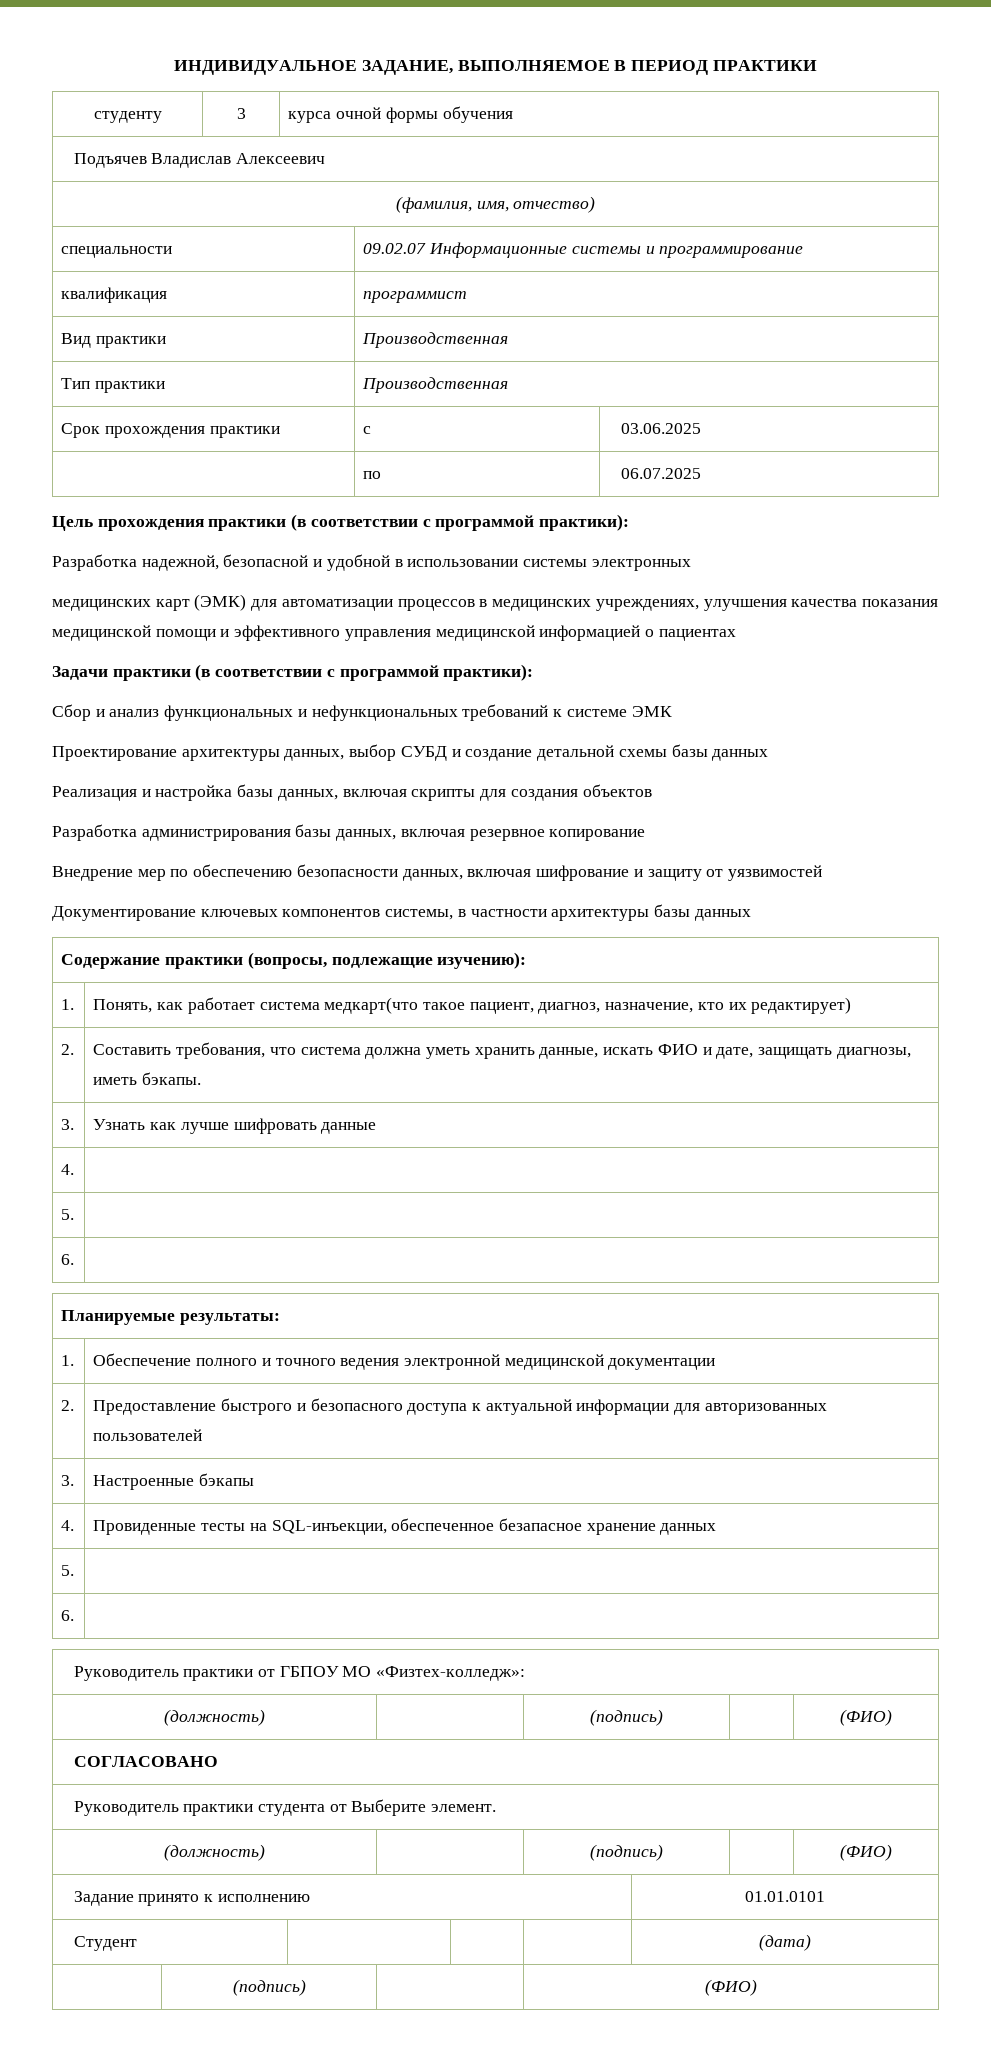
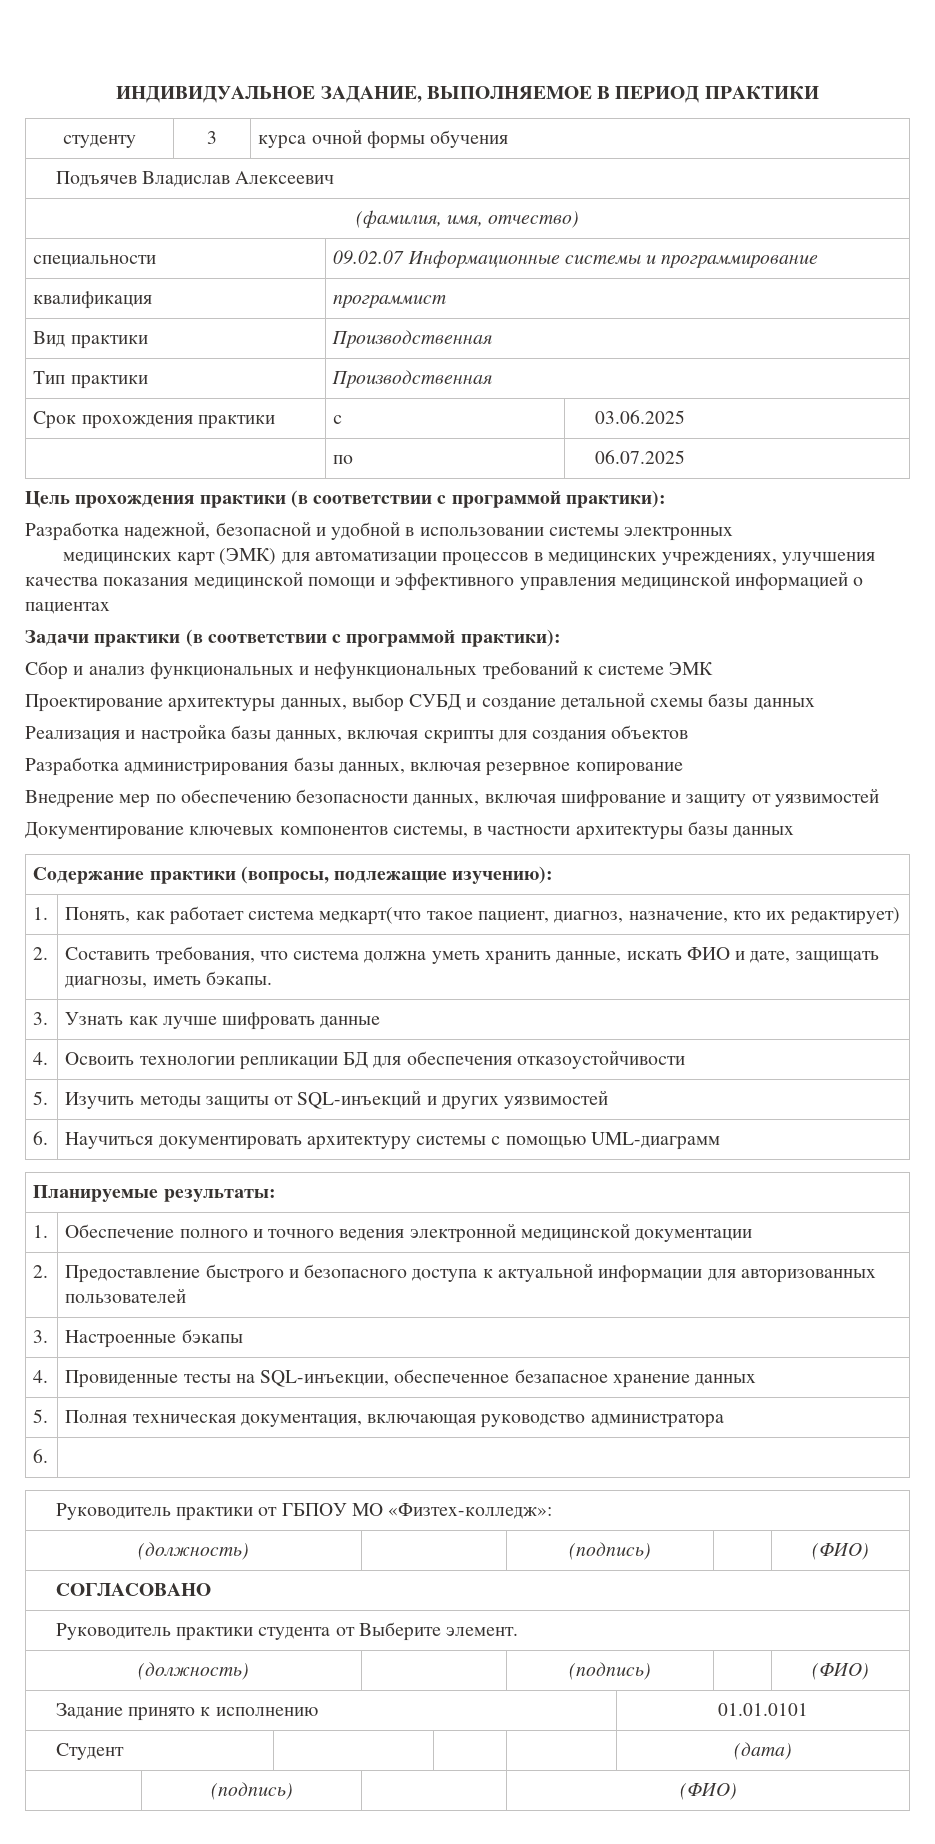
[61,1209,75,1220] [61,1254,75,1265] // 5. | // 6. | -> [65,1050,686,1070] [33,1091,49,1105] [65,1090,609,1110] [33,1131,49,1145] [65,1132,721,1150] Освоить технологии репликации БД для обеспечения отказоустойчивости // 5. | Изучить методы защиты от SQL-инъекций и других уязвимостей // 6. | Научиться документировать архитектуру системы с помощью UML-диаграмм
(75, 1570) none -> [65,1410,724,1428] Полная техническая документация, включающая руководство администратора

